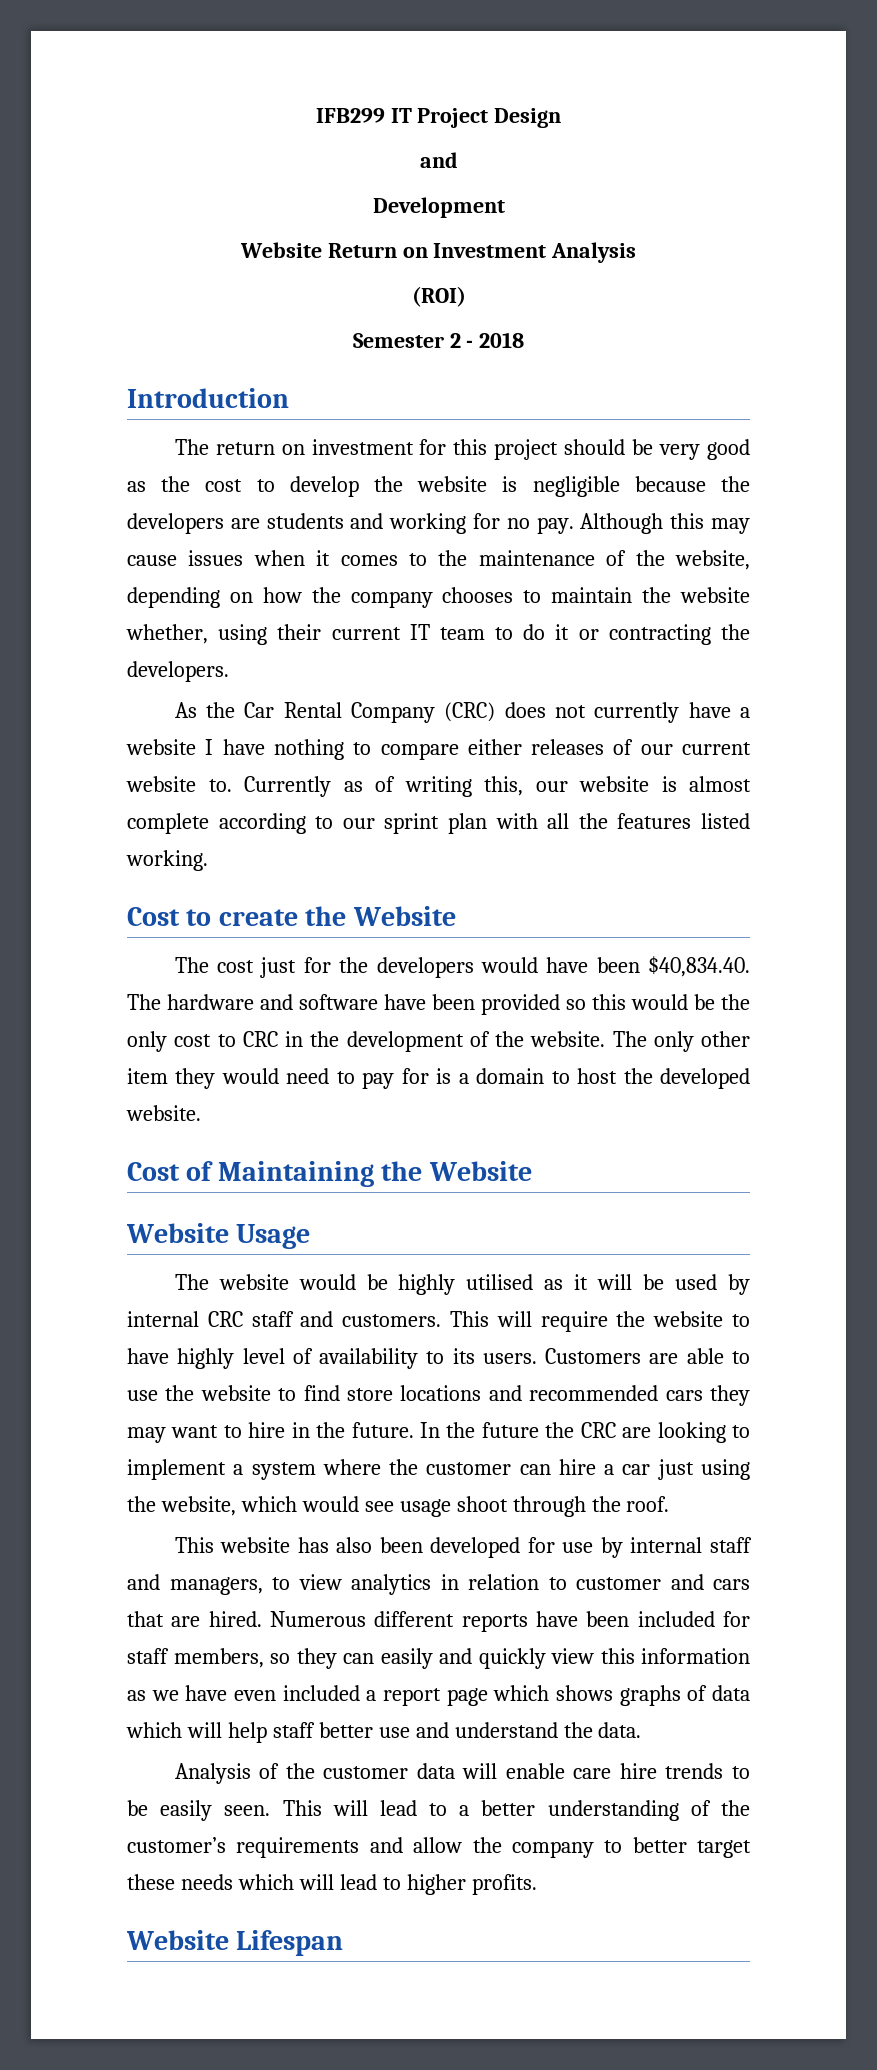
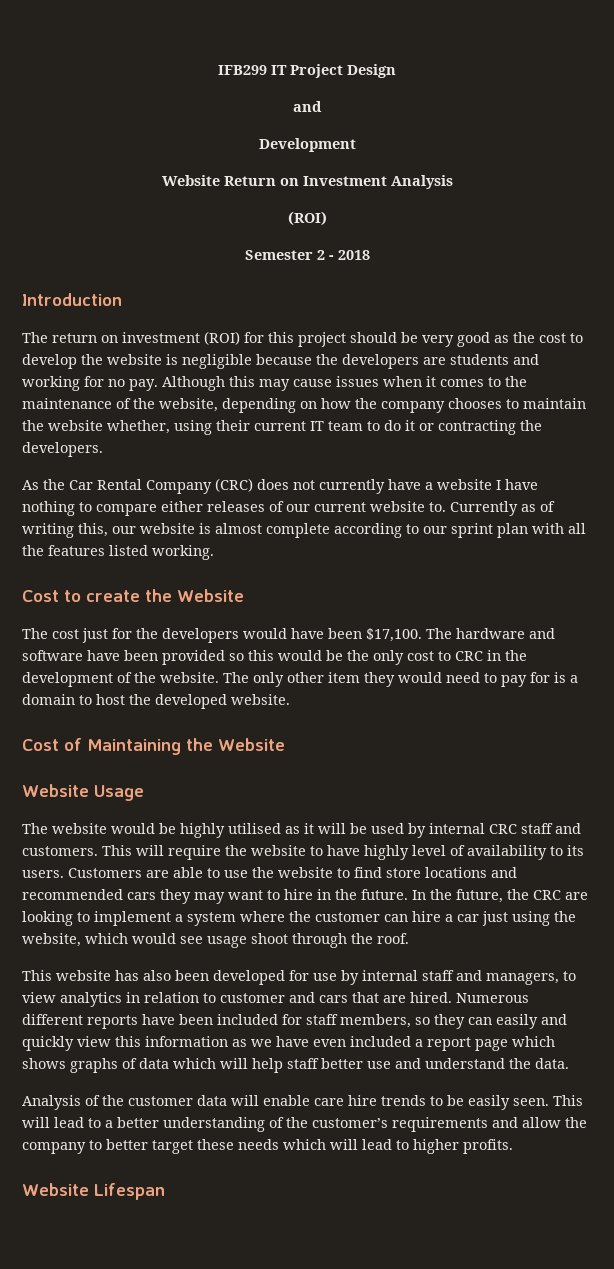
(414, 447) none -> [204,331,240,345] (ROI)
[648,956,750,977] $40,834.40. -> [366,628,422,642] $17,100.
[481,1422,539,1438] future -> [456,889,503,903] future,

